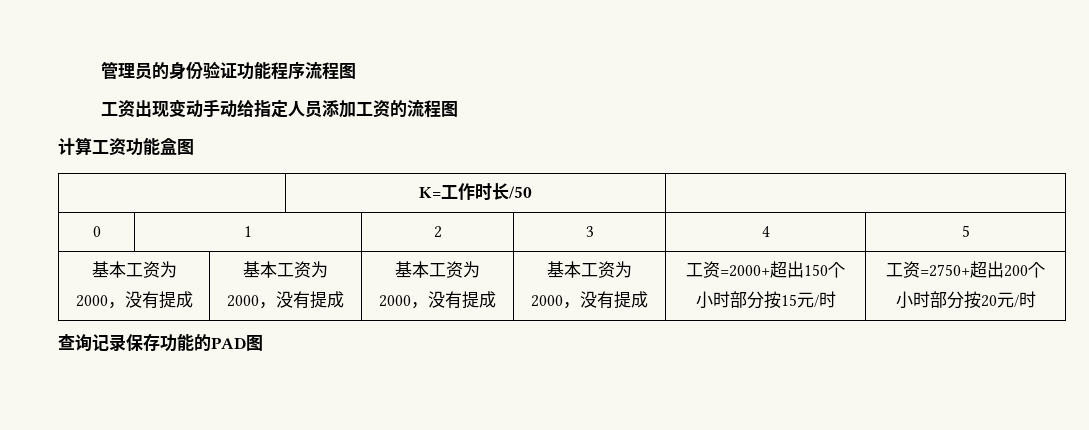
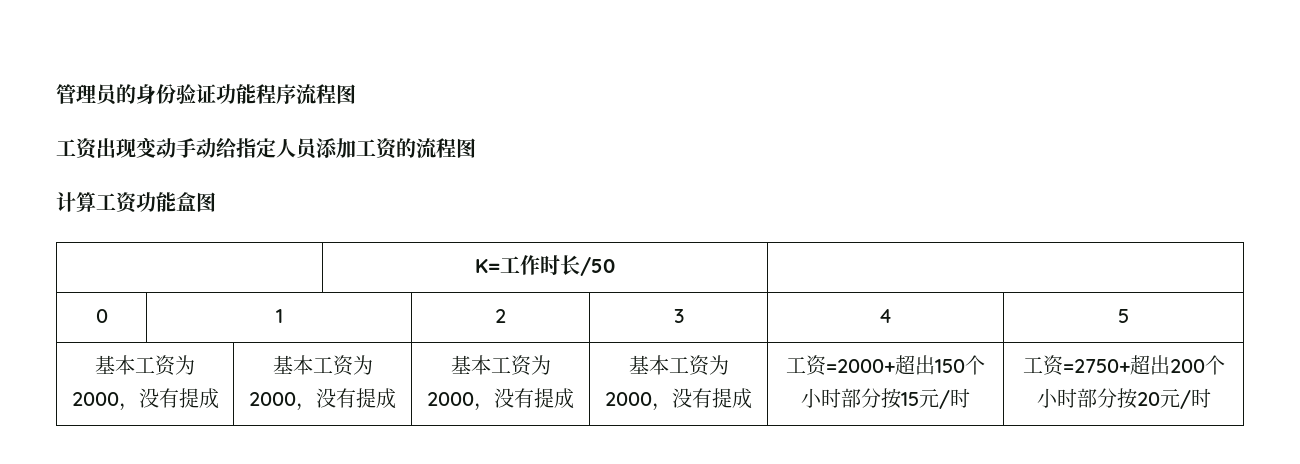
[58,333,263,352] // 查询记录保存功能的PAD图 -> (1211, 398) none

